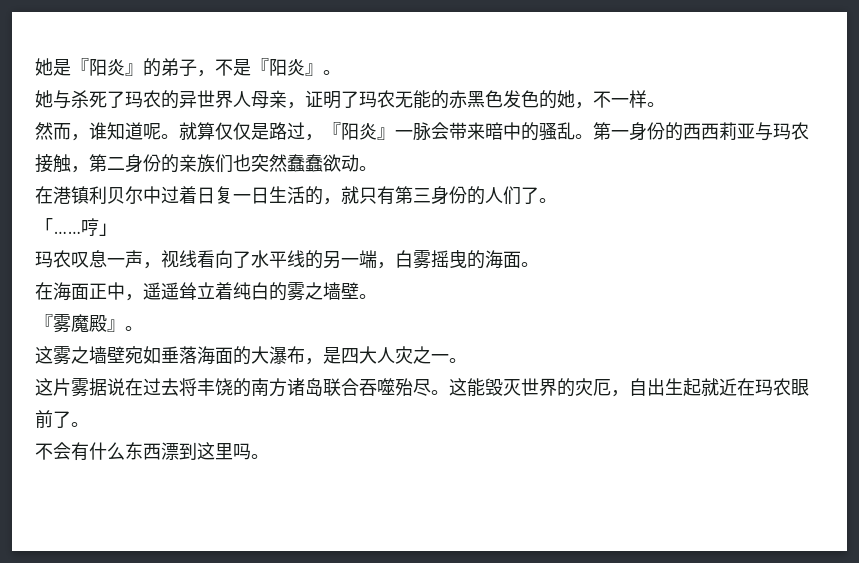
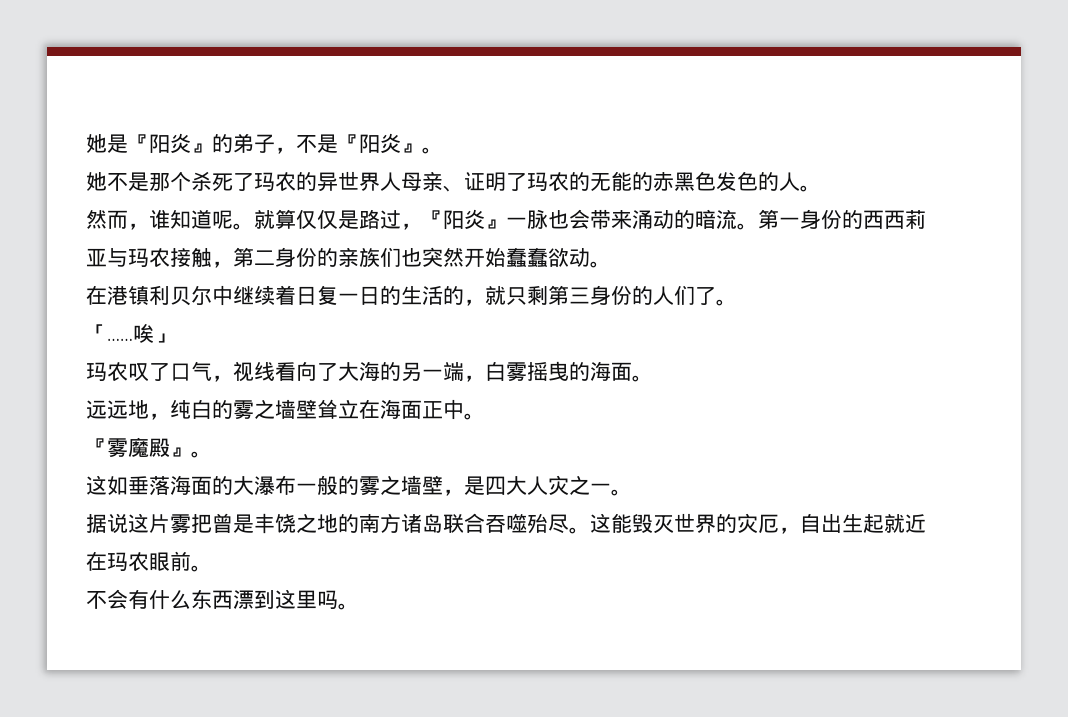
[53,90,71,109] 与 -> [107,172,191,191] 不是那个
[287,102,305,109] ， -> [443,185,464,192] 、
(395, 99) none -> [569,172,590,191] 的
[557,90,647,109] 她，不一样 -> [779,172,800,191] 人
[431,122,575,141] 会带来暗中的骚乱 -> [548,209,737,230] 也会带来涌动的暗流
(287, 163) none -> [464,247,506,268] 开始
[161,186,179,204] 过 -> [233,286,275,305] 继续
(269, 195) none -> [380,286,401,305] 的
[377,186,395,205] 有 -> [527,286,548,305] 剩
[81,218,99,236] 哼 -> [133,324,154,343] 唉
[89,250,143,268] 息一声 -> [149,361,212,381] 了口气
[251,250,305,268] 水平线 -> [338,361,380,381] 大海
[35,282,359,301] 在海面正中，遥遥耸立着纯白的雾之墙壁 -> [86,399,464,420] 远远地，纯白的雾之墙壁耸立在海面正中
[53,346,143,365] 雾之墙壁宛 -> (107, 485) none
(305, 355) none -> [296,475,443,496] 一般的雾之墙壁
[35,378,233,397] 这片雾据说在过去将丰饶 -> [86,513,338,534] 据说这片雾把曾是丰饶之地
[53,411,71,428] 了 -> (191, 561) none

